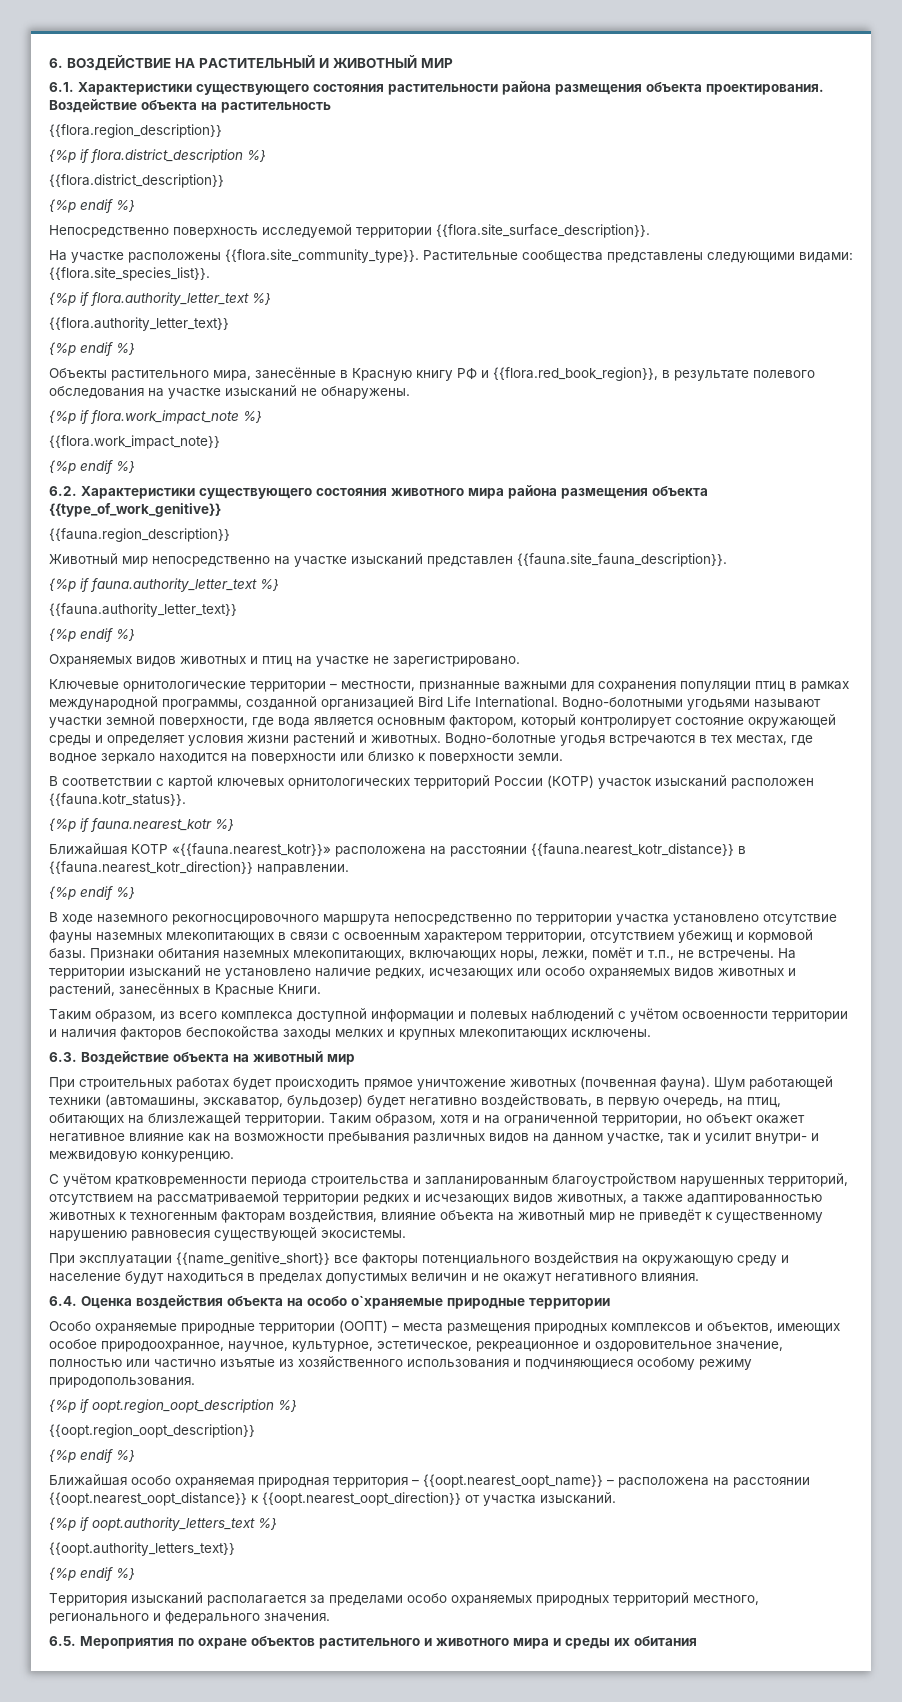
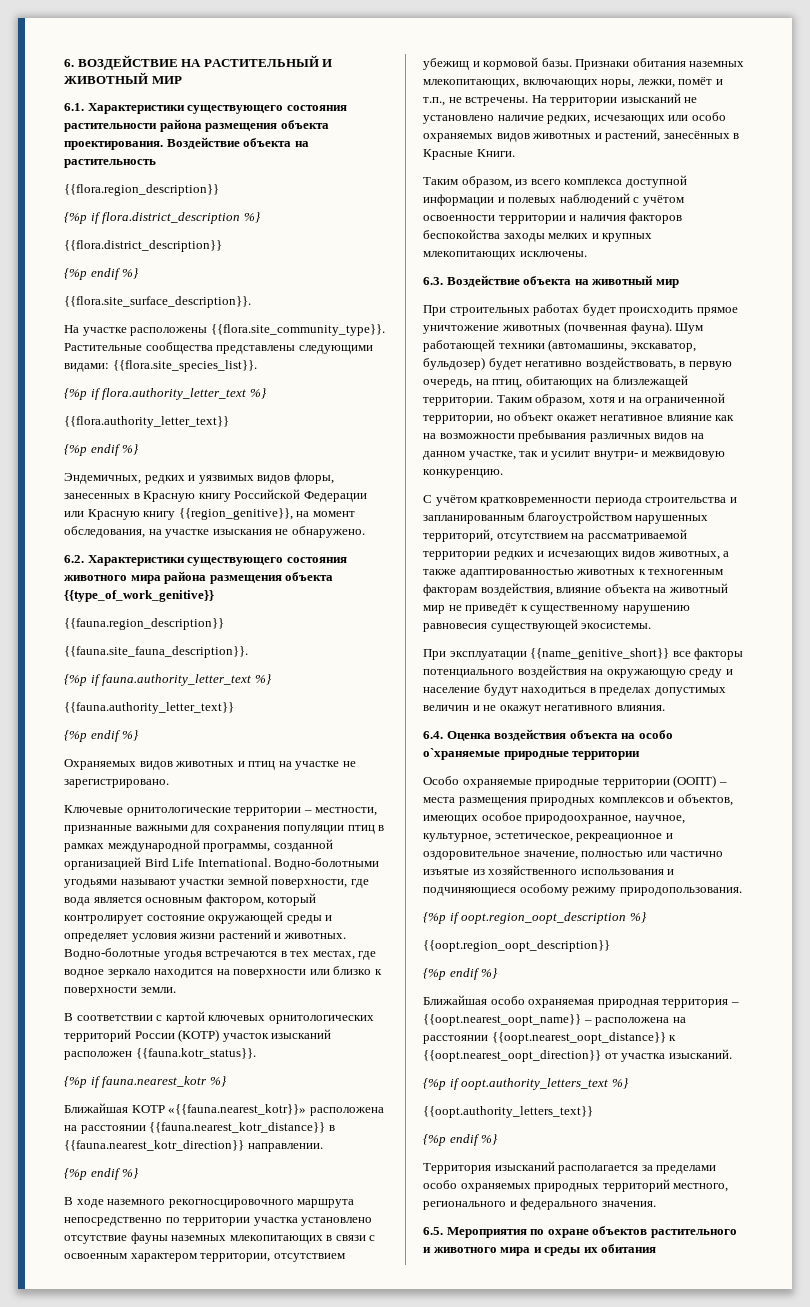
[49,224,432,238] Непосредственно поверхность исследуемой территории -> (140, 273) none
[49,367,815,381] [49,385,410,399] [49,410,262,424] [49,435,220,449] [49,460,135,474] Объекты растительного мира, занесённые в Красную книгу РФ и {{flora.red_book_region}}, в результате полевого обследования на участке изысканий не обнаружены. // {%p if flora.work_impact_note %} // {{flora.work_impact_note}} // {%p endif %} -> [64,472,334,484] [64,489,367,502] [64,508,355,520] [64,526,365,538] Эндемичных, редких и уязвимых видов флоры, занесенных в Красную книгу Российской Федерации или Красную книгу {{region_genitive}}, на момент обследования, на участке изыскания не обнаружено.
[49,553,513,567] Животный мир непосредственно на участке изысканий представлен -> (224, 624) none

